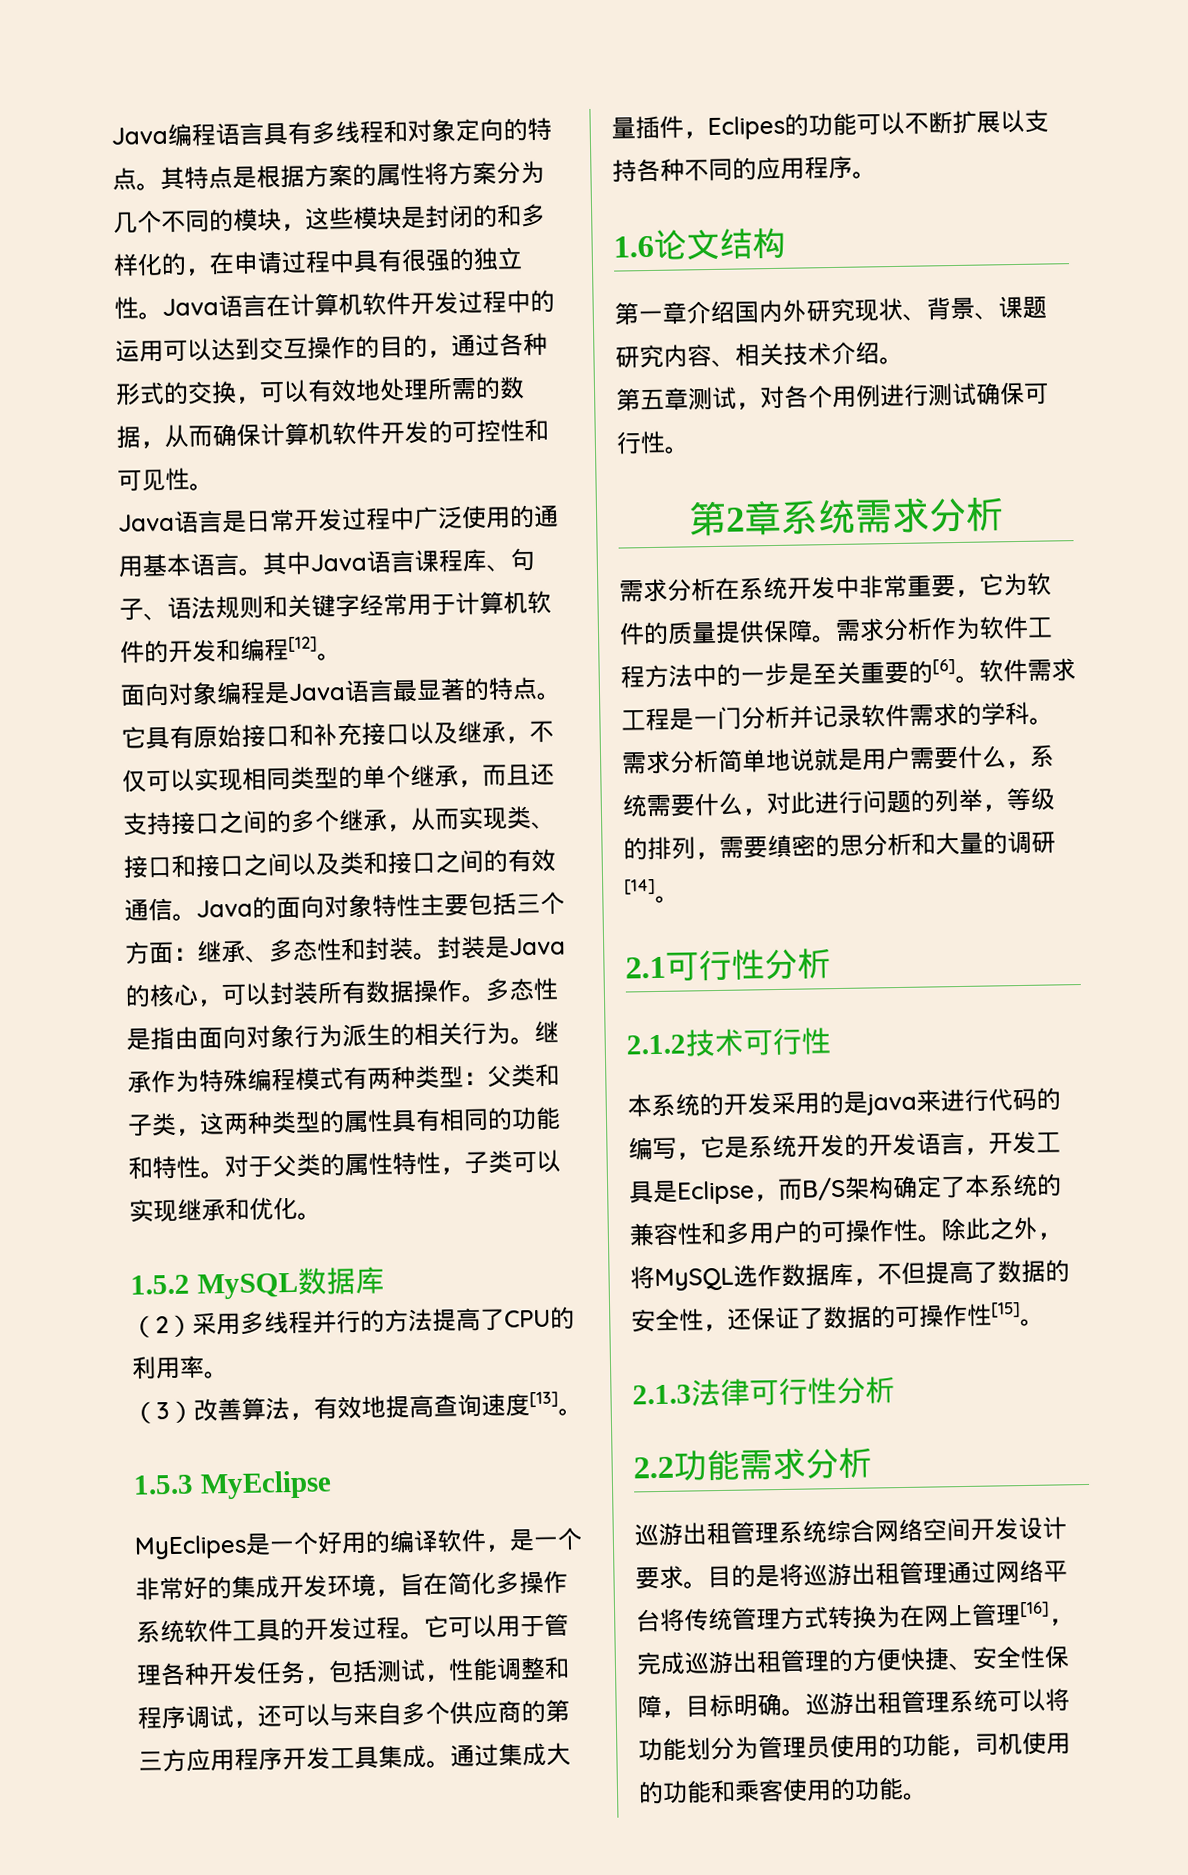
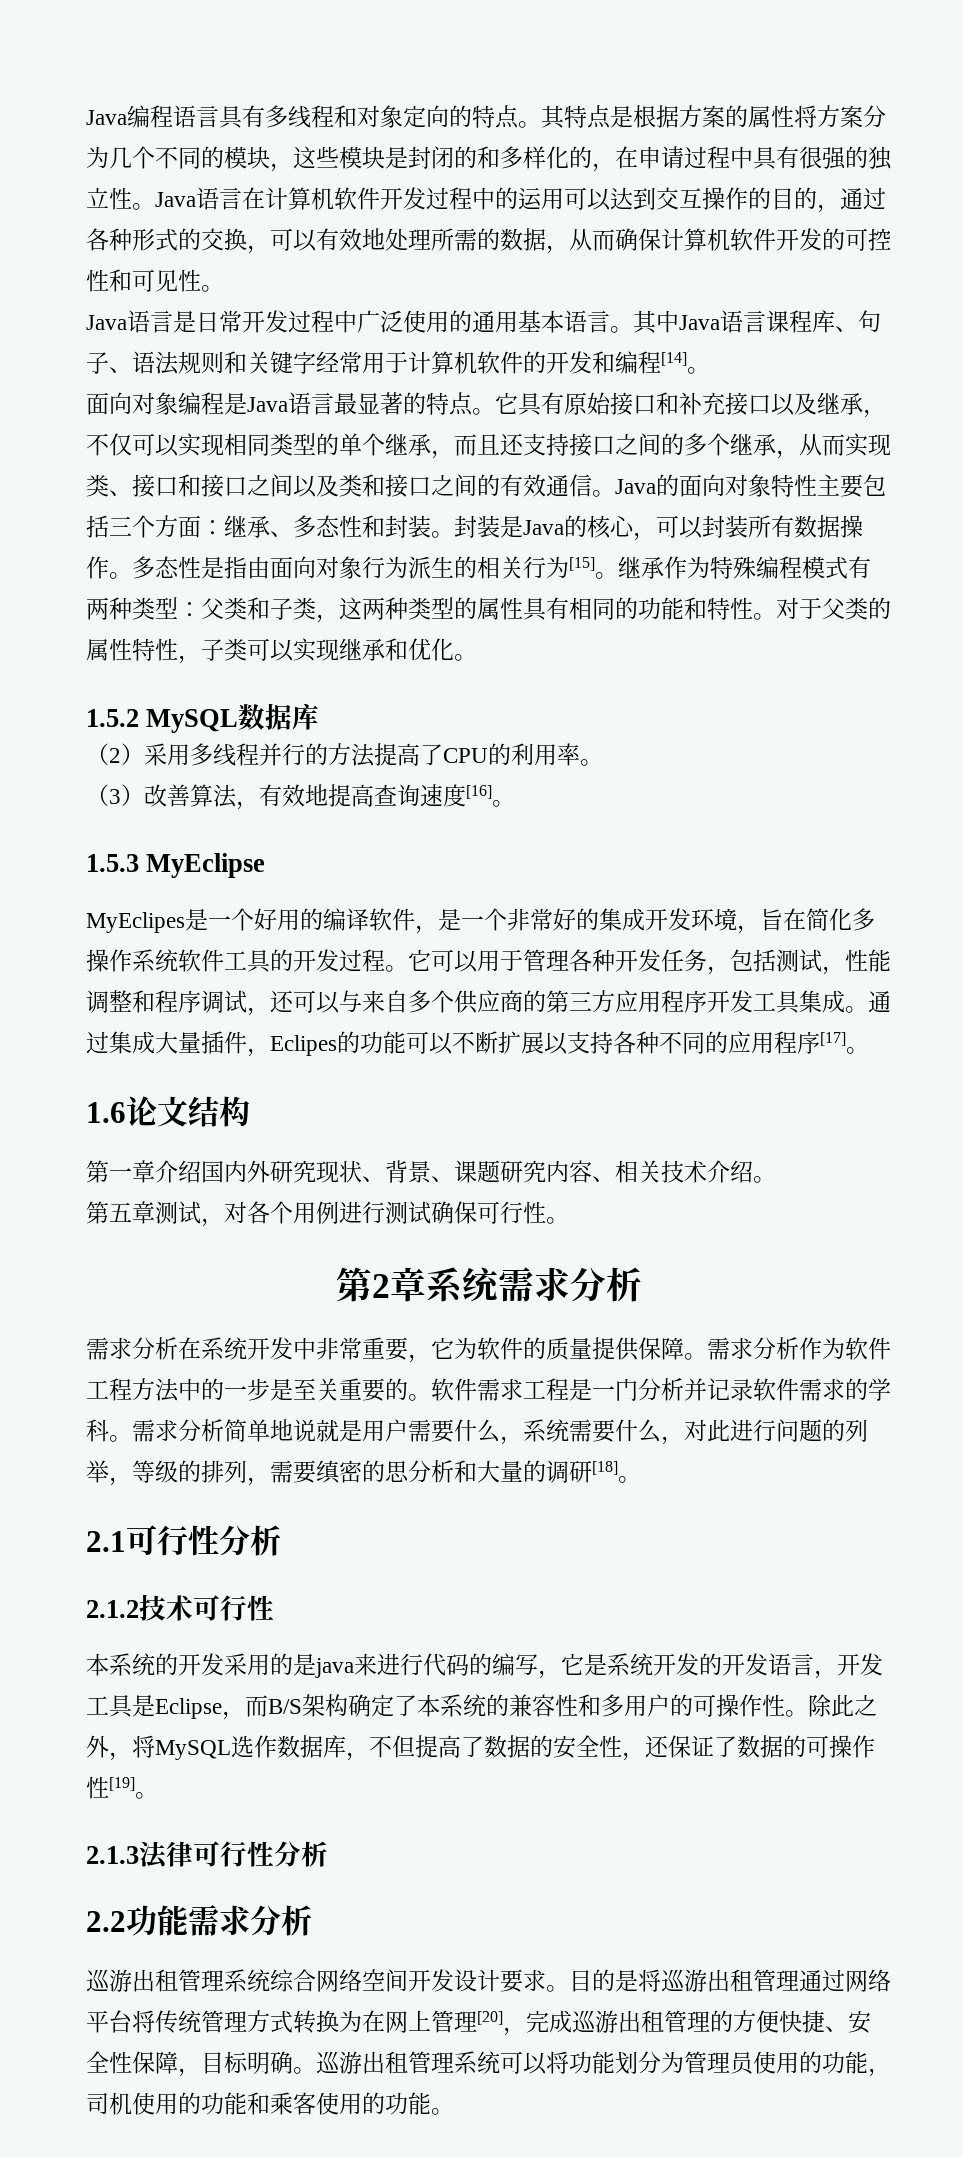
[288,636,318,652] [12] -> [661,352,687,366] [14]
(511, 1033) none -> [569,557,595,571] [15]
[529,1391,559,1408] [13] -> [466,785,492,799] [16]
(853, 167) none -> [820,1032,846,1046] [17]
[932,659,956,675] [6] -> (408, 1389) none
[624,878,656,895] [14] -> [592,1461,618,1475] [18]
[991,1302,1021,1318] [15] -> [109,1777,135,1791] [19]
[1019,1601,1050,1618] [16] -> [477,2011,503,2025] [20]

